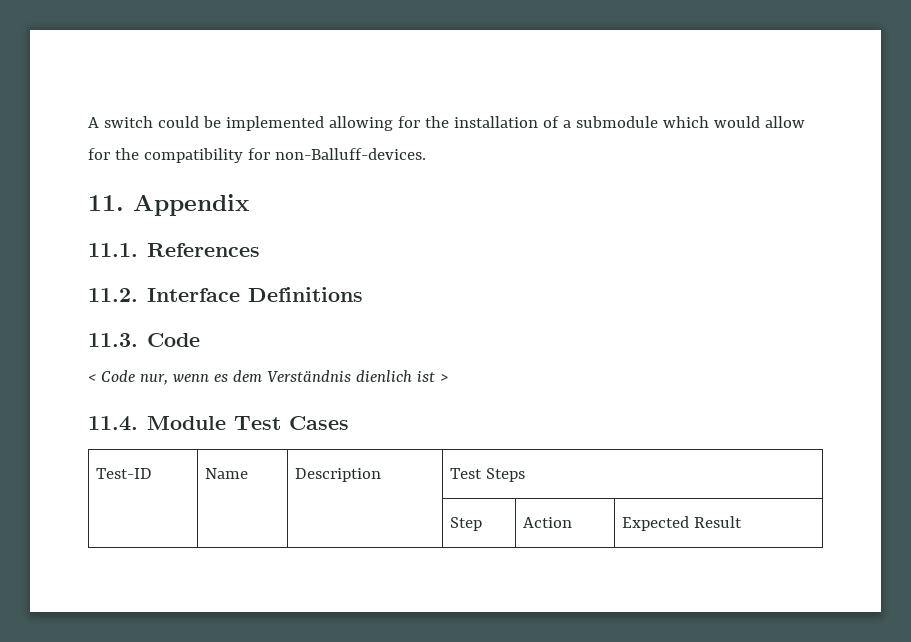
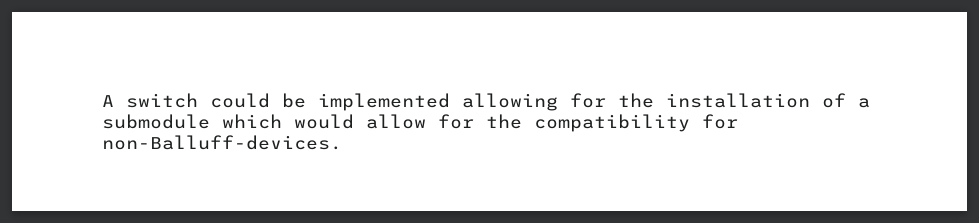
[88,194,251,216] [88,243,261,257] [88,287,364,302] [88,333,201,347] [88,370,448,385] [88,416,350,431] [95,468,152,479] [204,468,248,479] [294,468,381,482] [449,468,525,482] [449,517,482,531] [522,517,572,528] [621,516,742,531] // 11. Appendix // 11.1. References // 11.2. Interface Definitions // 11.3. Code // < Code nur, wenn es dem Verständnis dienlich ist > // 11.4. Module Test Cases // Test-ID | Name | Description | Test Steps // | | | Step | Action | Expected Result -> (342, 142) none

